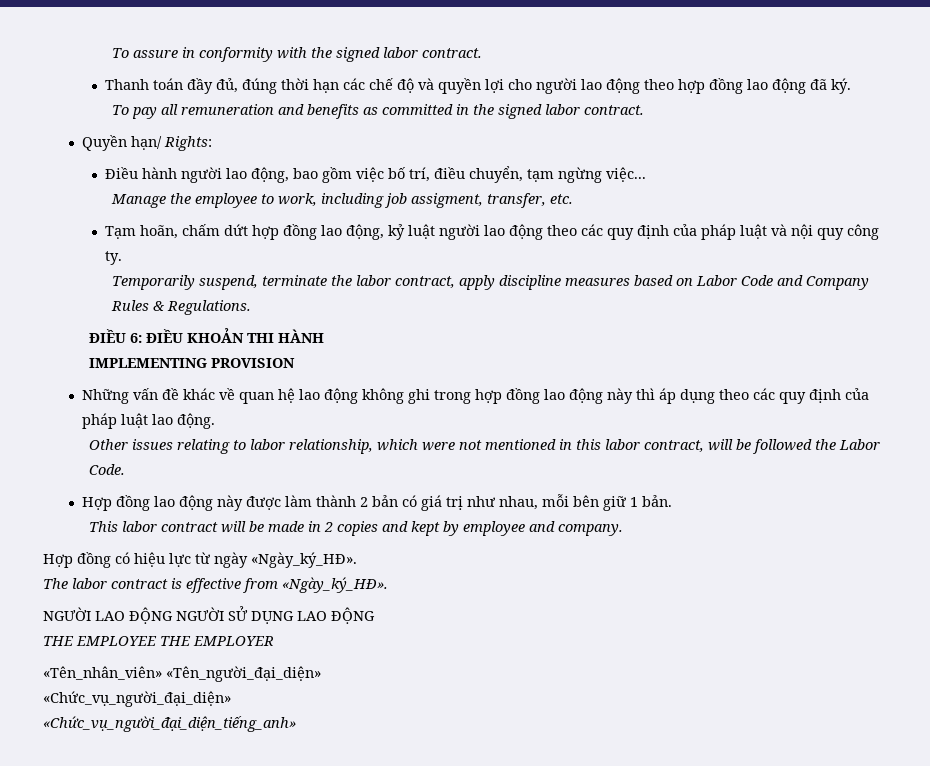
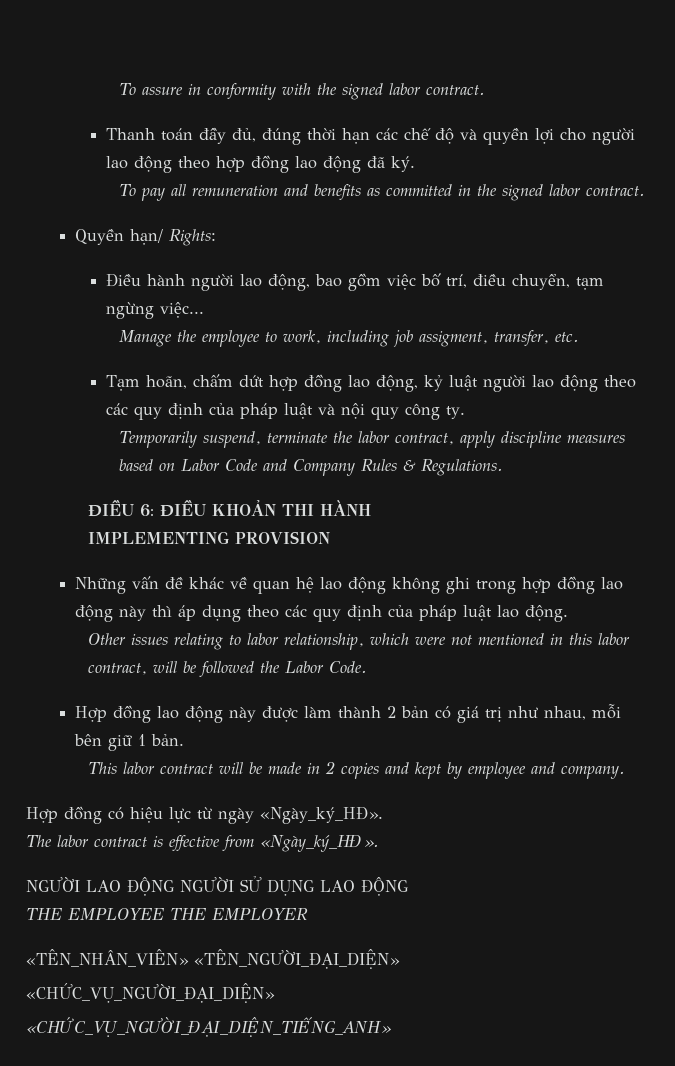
[43,666,321,682] [43,691,231,707] [43,716,296,732] «Tên_nhân_viên» «Tên_người_đại_diện» // «Chức_vụ_người_đại_diện» // «Chức_vụ_người_đại_diện_tiếng_anh» -> [26,949,400,969] [26,983,275,1003] [26,1017,392,1037] «TÊN_NHÂN_VIÊN» «TÊN_NGƯỜI_ĐẠI_DIỆN» // «CHỨC_VỤ_NGƯỜI_ĐẠI_DIỆN» // «CHỨC_VỤ_NGƯỜI_ĐẠI_DIỆN_TIẾNG_ANH»

